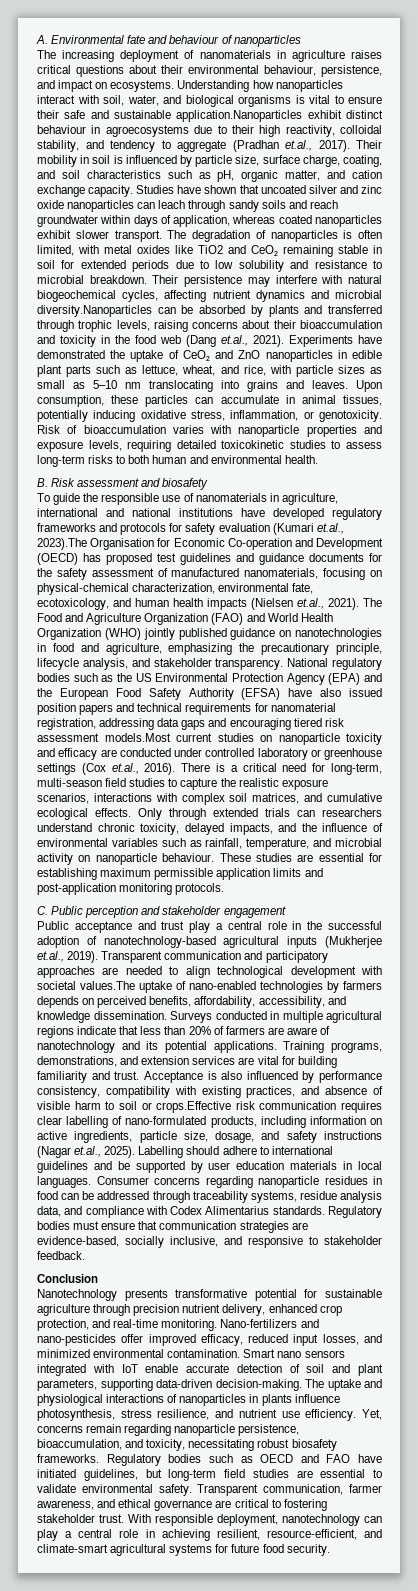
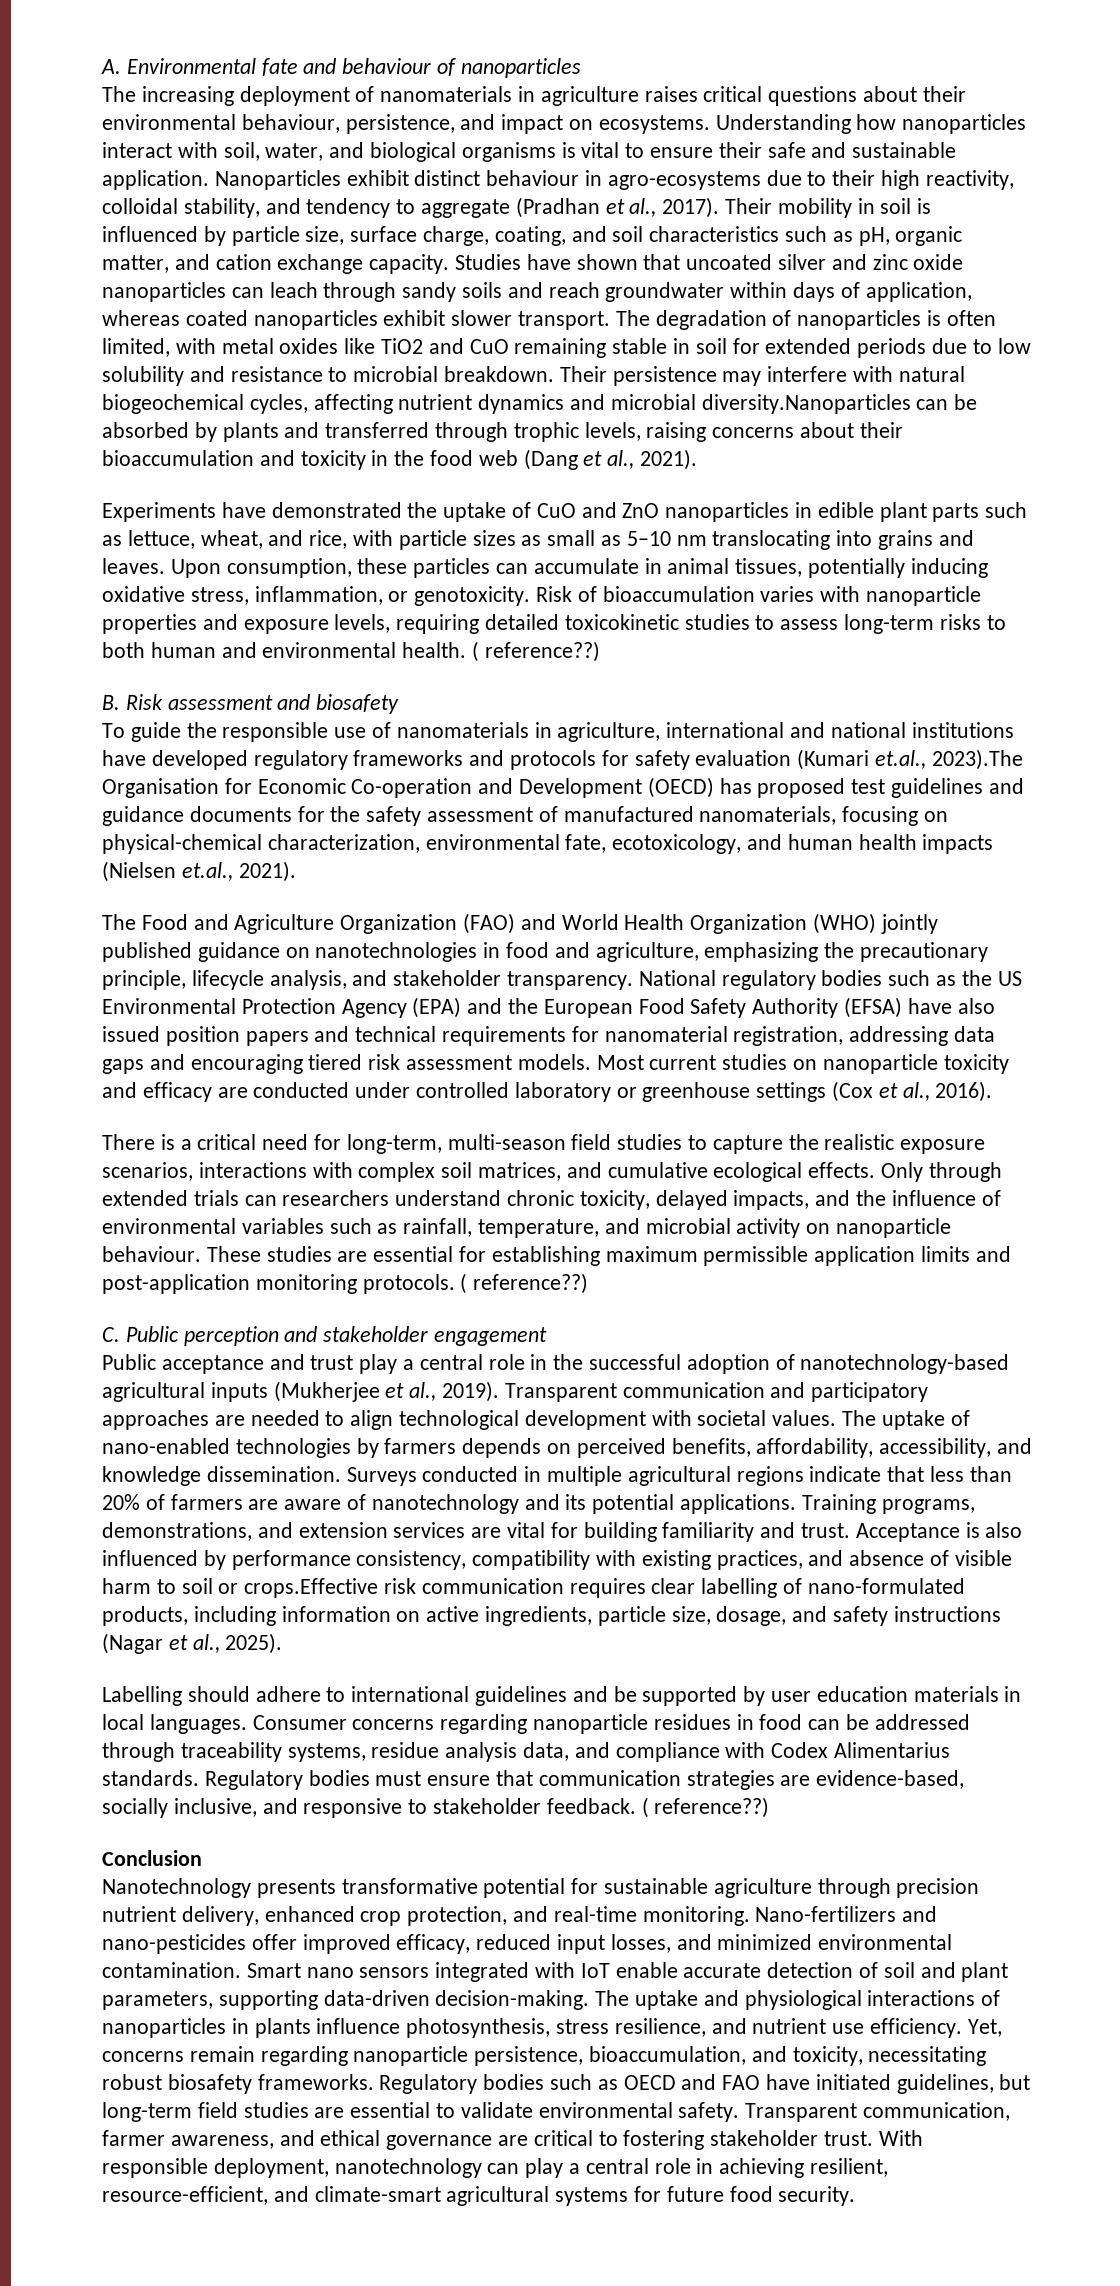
[176,110,303,122] application.Nanoparticles -> [102,170,341,190] application. Nanoparticles
[105,125,189,137] agroecosystems -> [607,171,761,190] agro-ecosystems
[285,140,312,151] et.al., -> [605,198,657,217] et al.,
[251,245,278,256] CeO₂ -> [469,339,509,354] CuO
[221,335,284,347] et.al., 2021). -> [583,449,698,470] et al., 2021). //
[182,350,210,361] CeO₂ -> [536,503,576,518] CuO
(318, 459) none -> [472,641,600,662] ( reference??)
(359, 604) none -> (296, 871) //
[104,733,171,742] models.Most -> [517,1054,644,1070] models. Most
[111,763,139,774] et.al., -> [878,1082,930,1101] et al.,
(176, 769) none -> (993, 1091) //
(225, 889) none -> [460,1273,589,1294] ( reference??)
[37,951,64,962] et.al., -> [385,1382,437,1401] et al.,
[80,981,135,990] values.The -> [772,1410,877,1426] values. The
[74,1146,102,1157] et.al., -> [168,1634,220,1653] et al.,
(136, 1152) none -> (283, 1643) //
(85, 1255) none -> [641,1797,770,1818] ( reference??)

